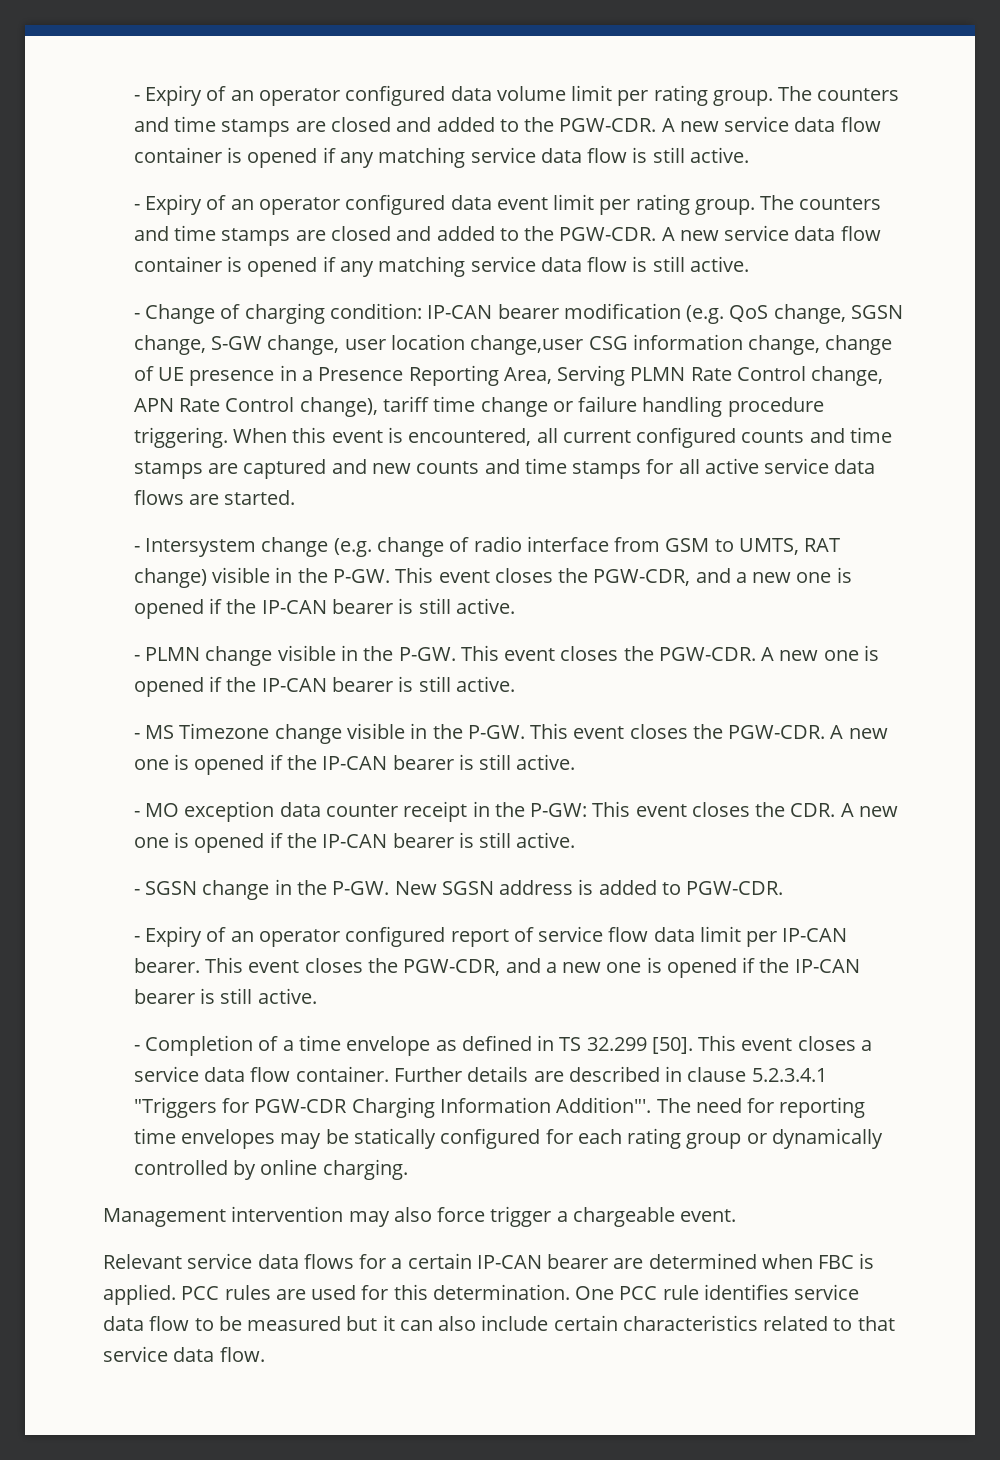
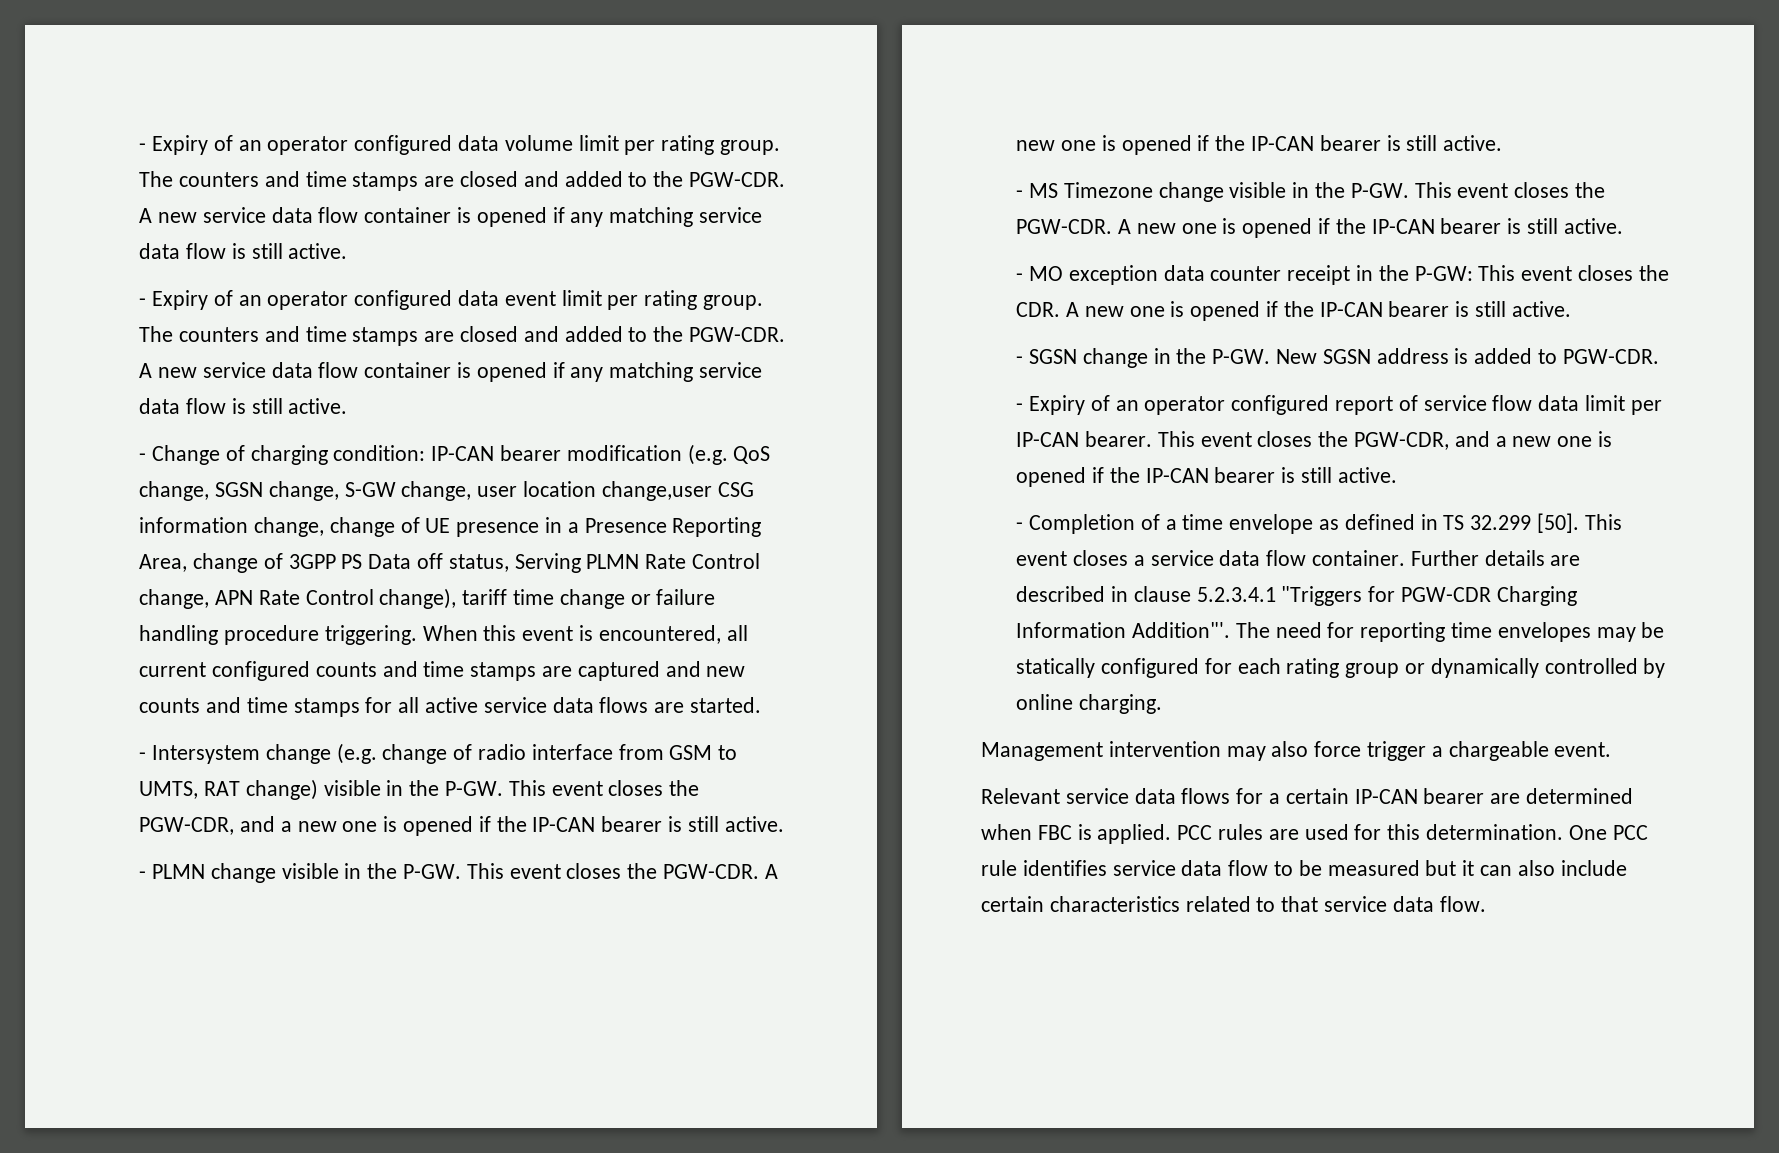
(552, 375) none -> [192,553,509,573] change of 3GPP PS Data off status,

